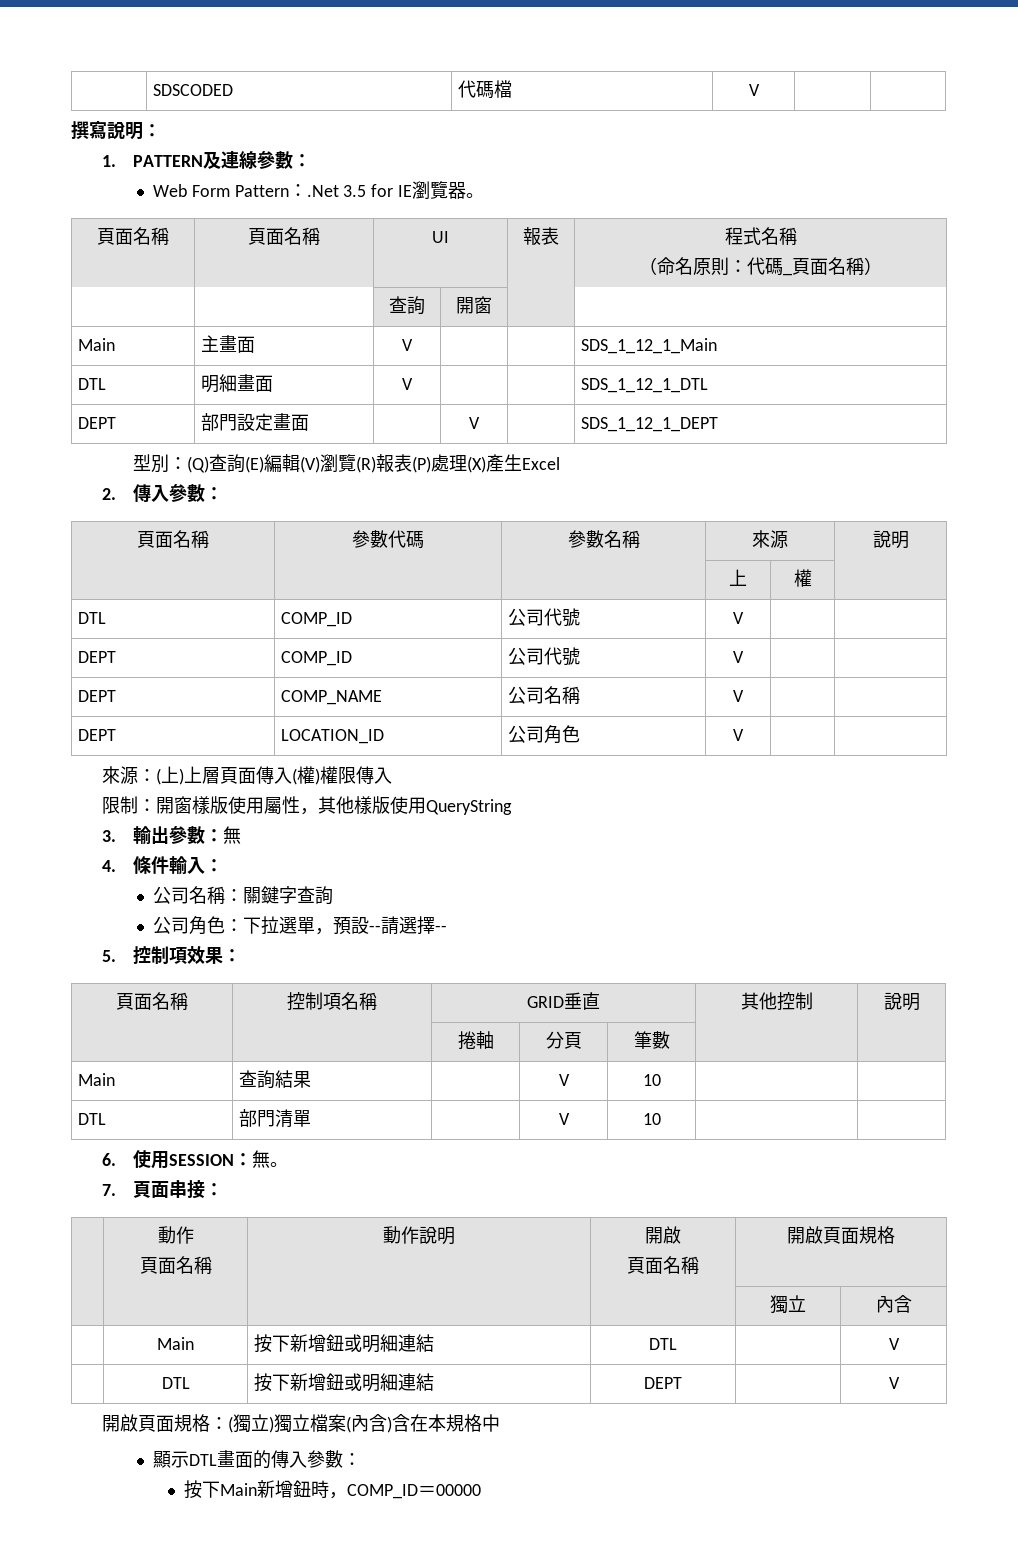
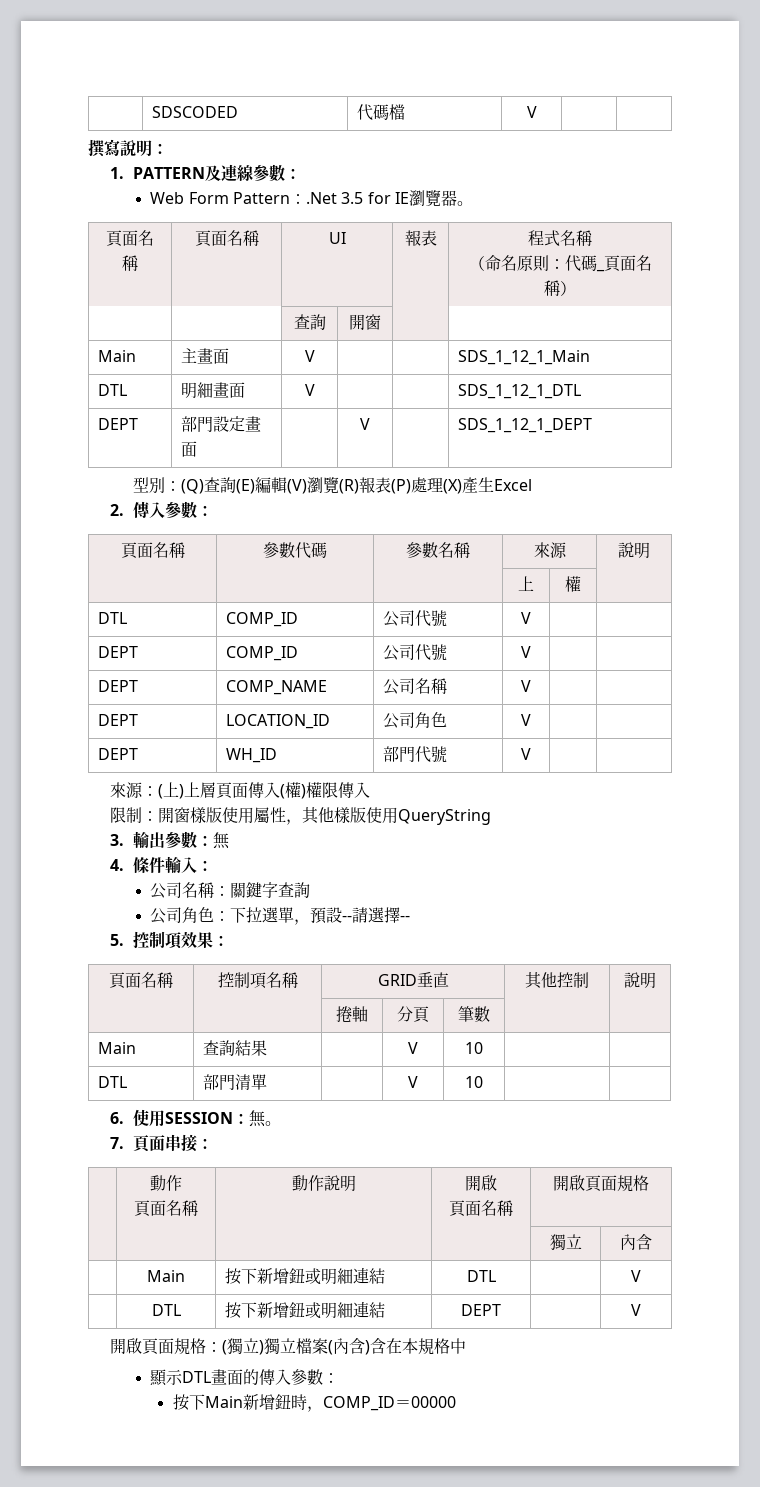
(744, 735) none -> [98,748,139,760] [226,748,278,763] [383,746,448,763] [521,748,531,760] // DEPT | WH_ID | 部門代號 | V | |

